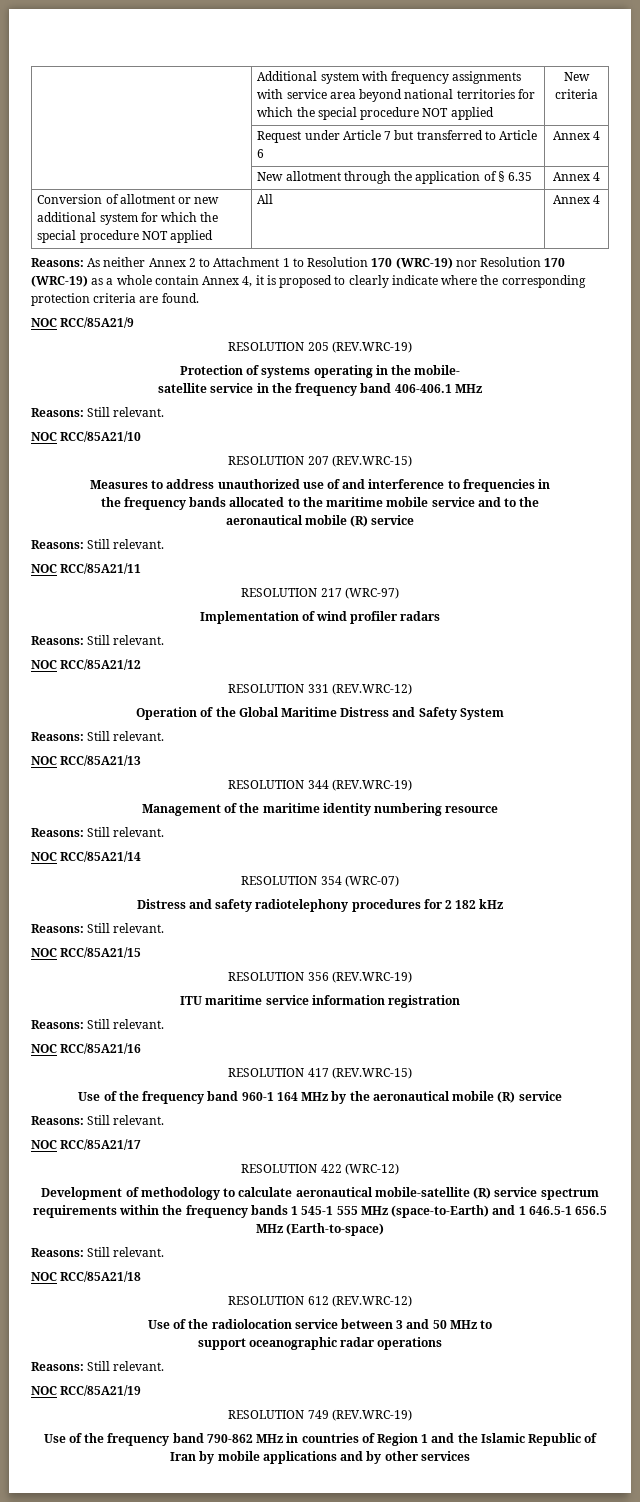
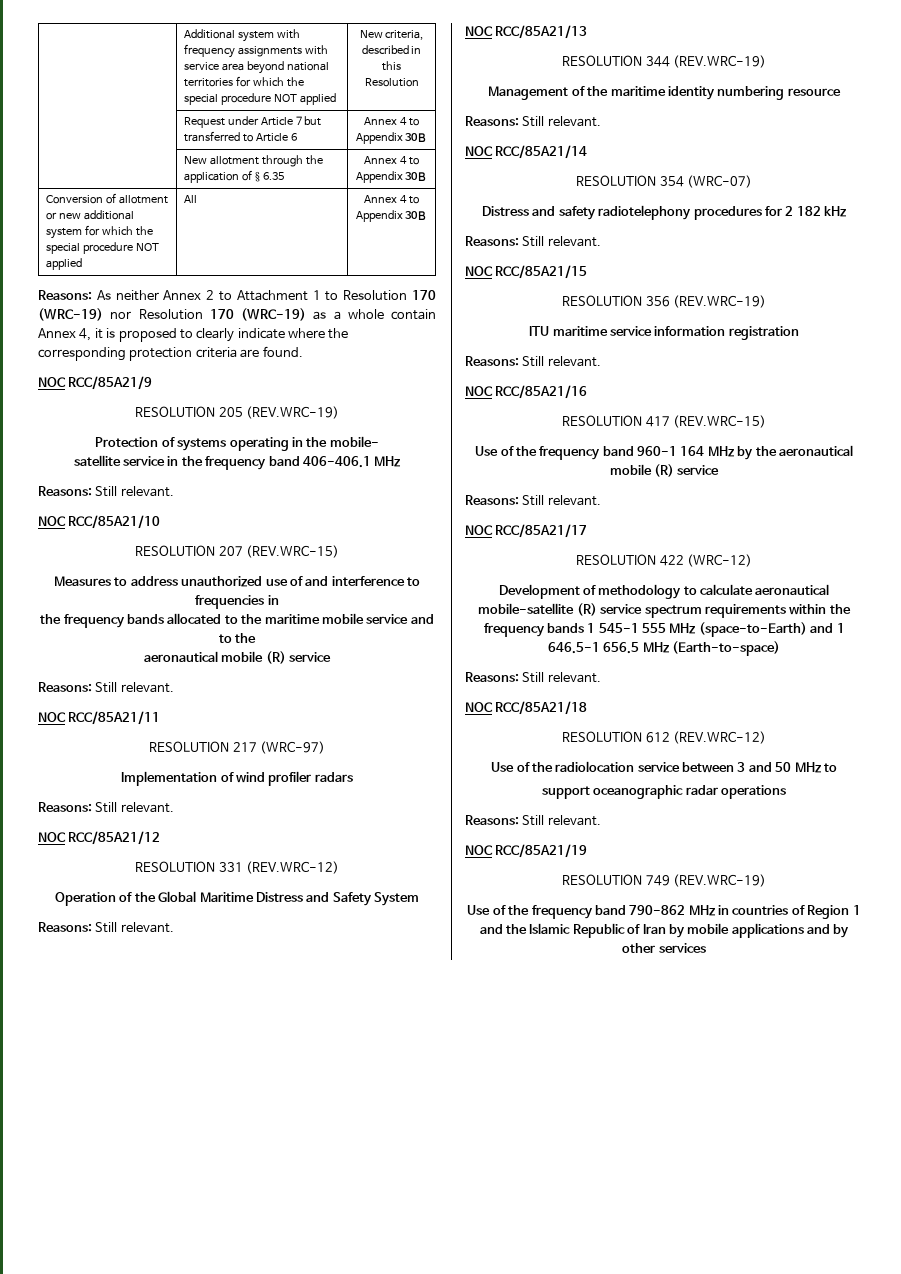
[555,89,598,99] criteria -> [385,30,424,40] [361,45,422,54] [382,61,401,71] [364,78,419,87] criteria, described in this Resolution
(601, 135) none -> [408,118,419,126] [355,132,428,144] to Appendix 30В
(601, 176) none -> [408,157,419,165] [355,171,428,183] to Appendix 30В
(601, 199) none -> [408,196,419,204] [355,210,428,222] to Appendix 30В

